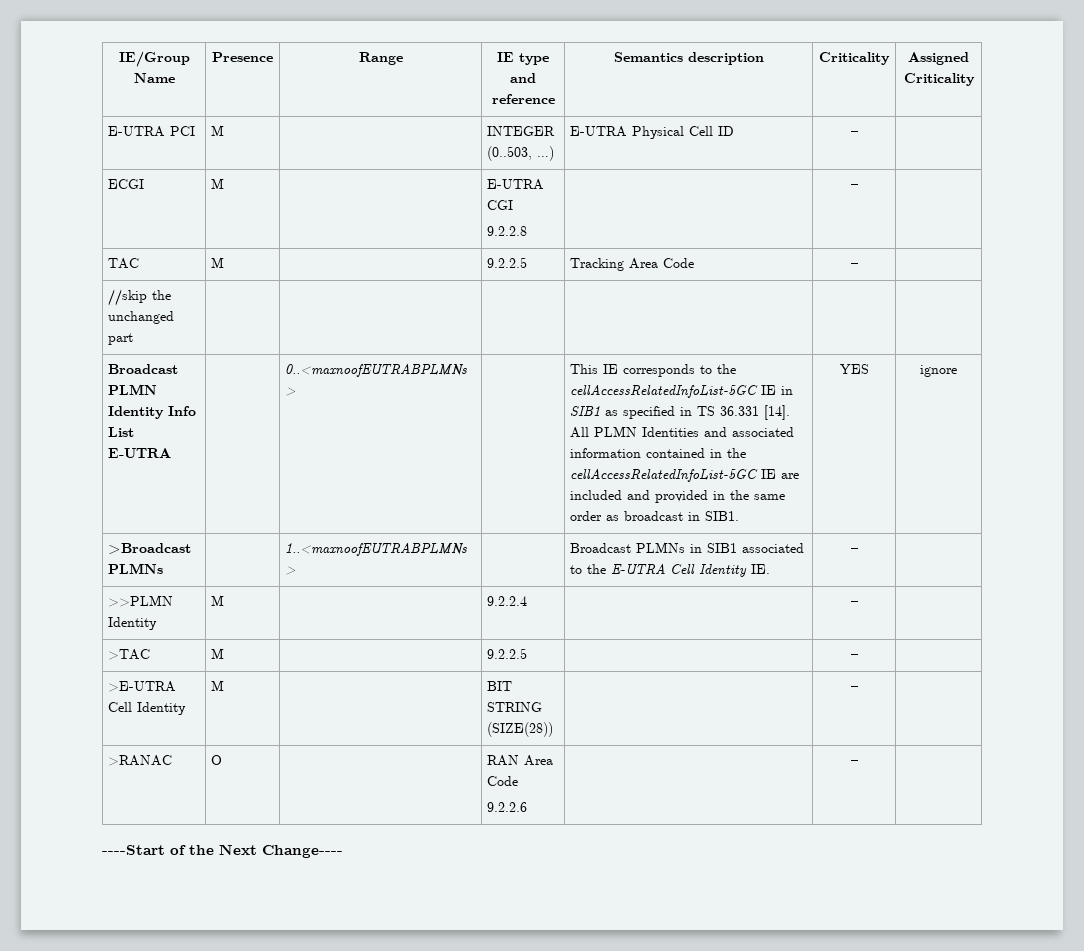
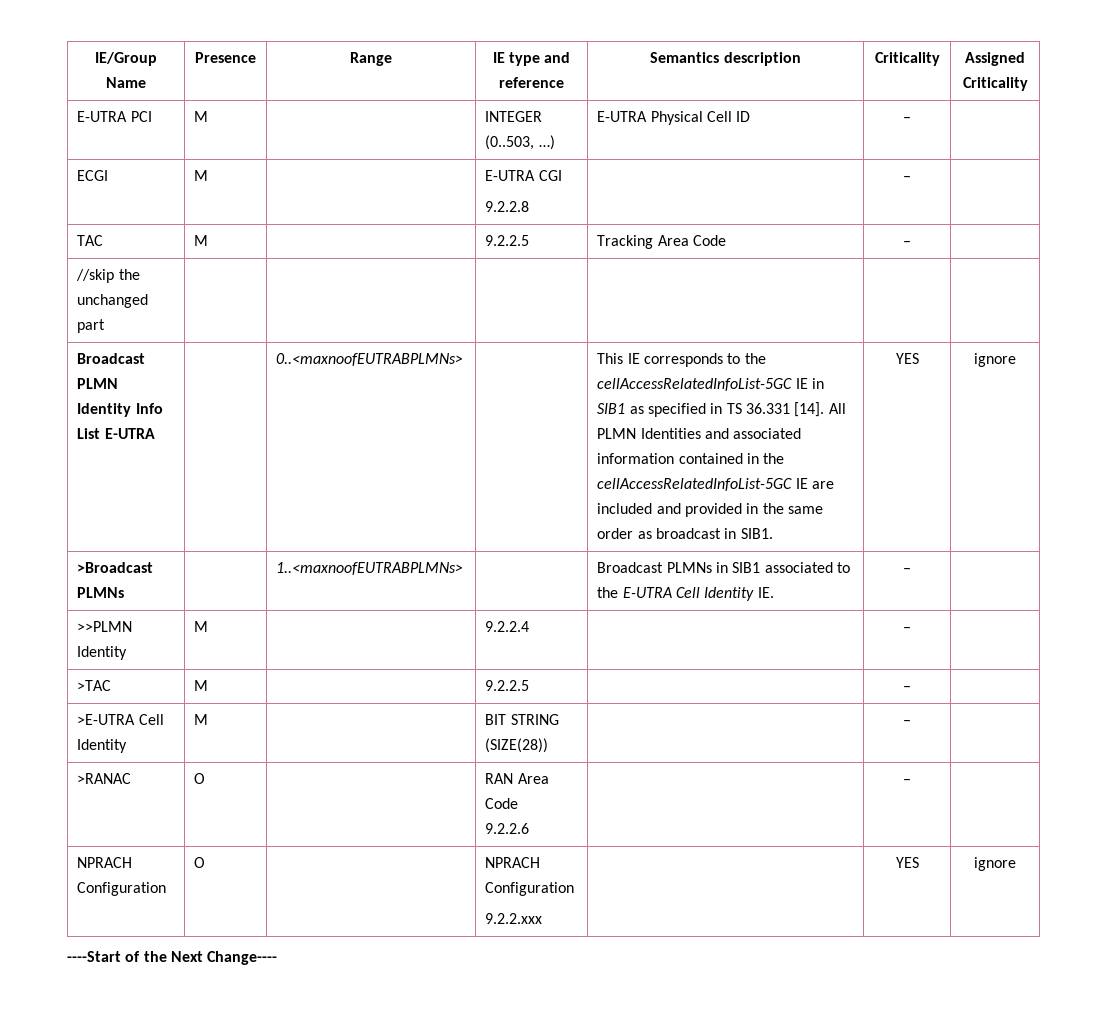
(858, 762) none -> [77,857,133,868] [77,882,167,896] [194,857,206,868] [485,857,541,868] [485,882,575,896] [485,913,543,924] [895,857,919,868] [974,857,1016,871] // NPRACH Configuration | O | | NPRACH Configuration // 9.2.2.xxx | | YES | ignore

